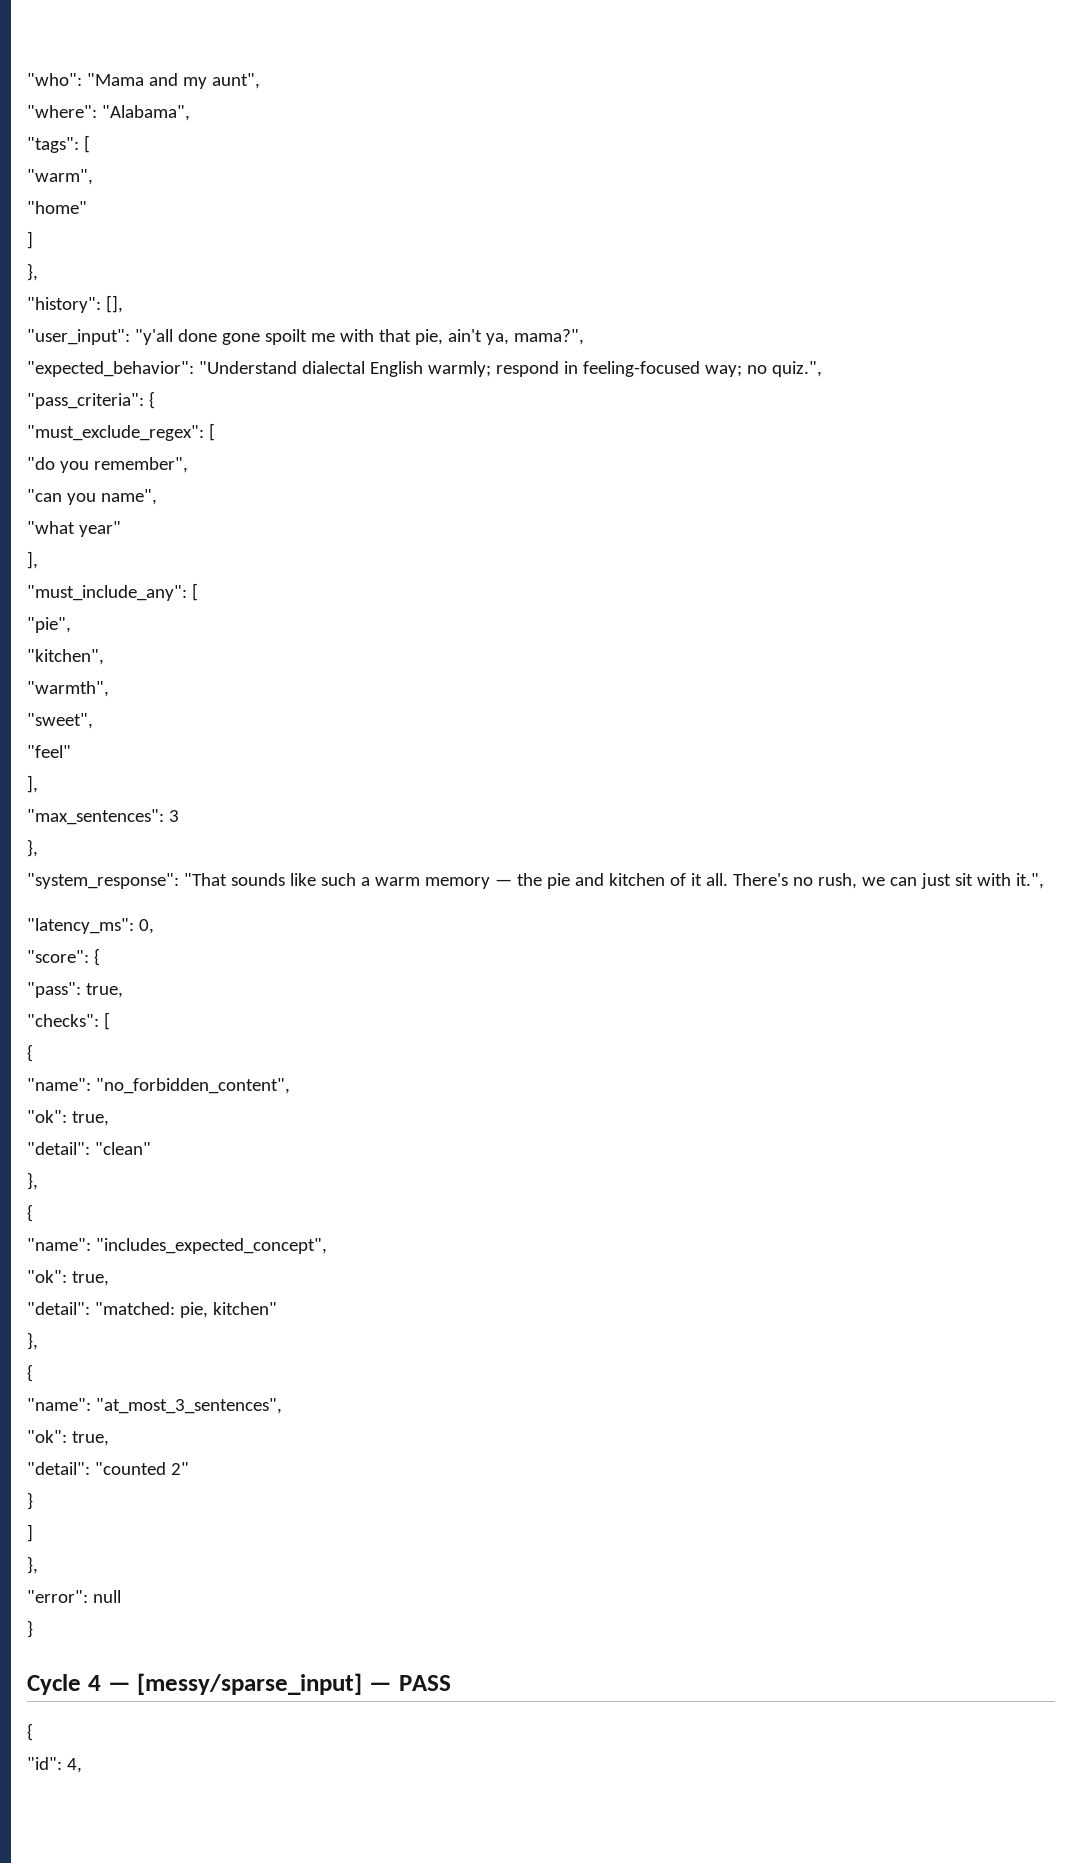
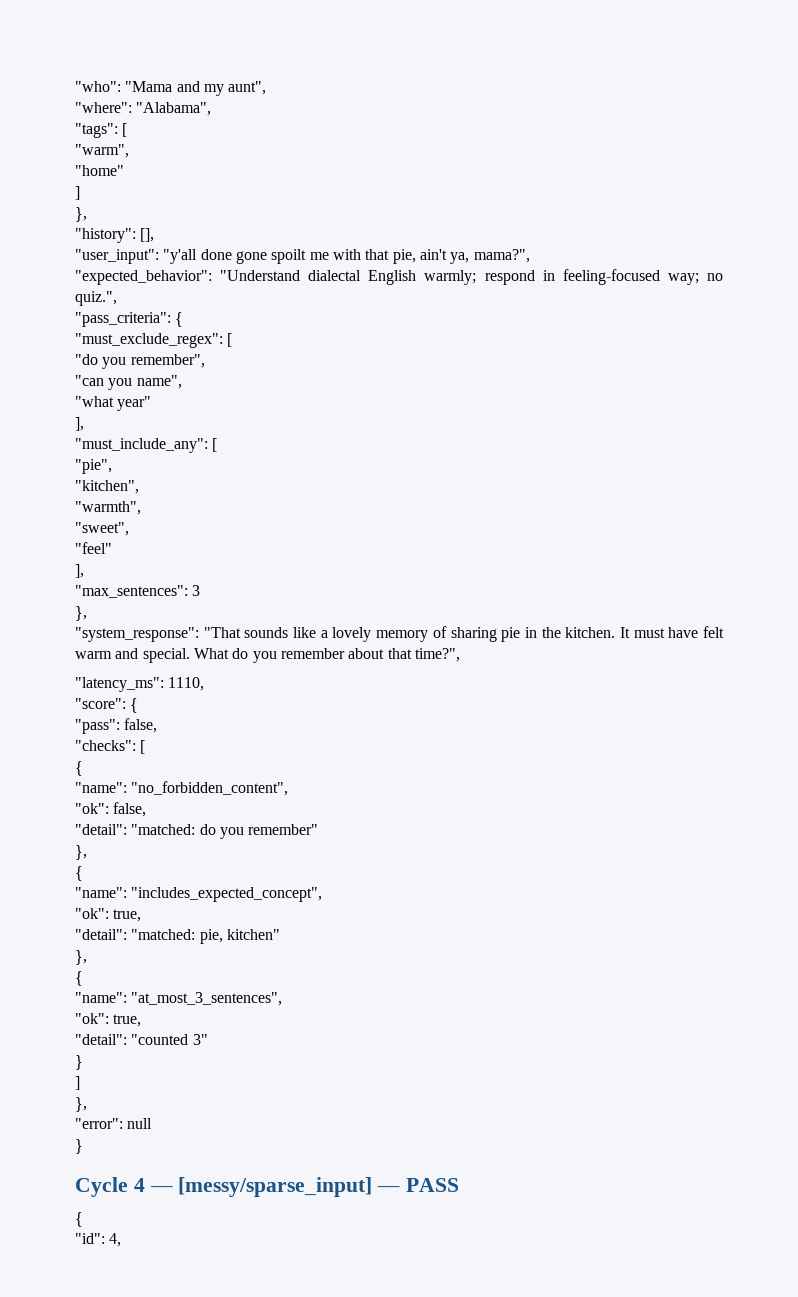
[320,873,1044,889] such a warm memory — the pie and kitchen of it all. There's no rush, we can just sit with it.", -> [320,626,724,642] [75,648,460,663] a lovely memory of sharing pie in the kitchen. It must have felt warm and special. What do you remember about that time?",
[138,919,154,934] 0, -> [168,677,205,691] 1110,
[85,983,123,998] true, -> [124,718,158,733] false,
[71,1111,109,1126] [27,1142,151,1155] true, // "detail": "clean" -> [113,802,147,817] [75,824,319,839] false, // "detail": "matched: do you remember"
[170,1462,189,1475] 2" -> [192,1034,208,1045] 3"

